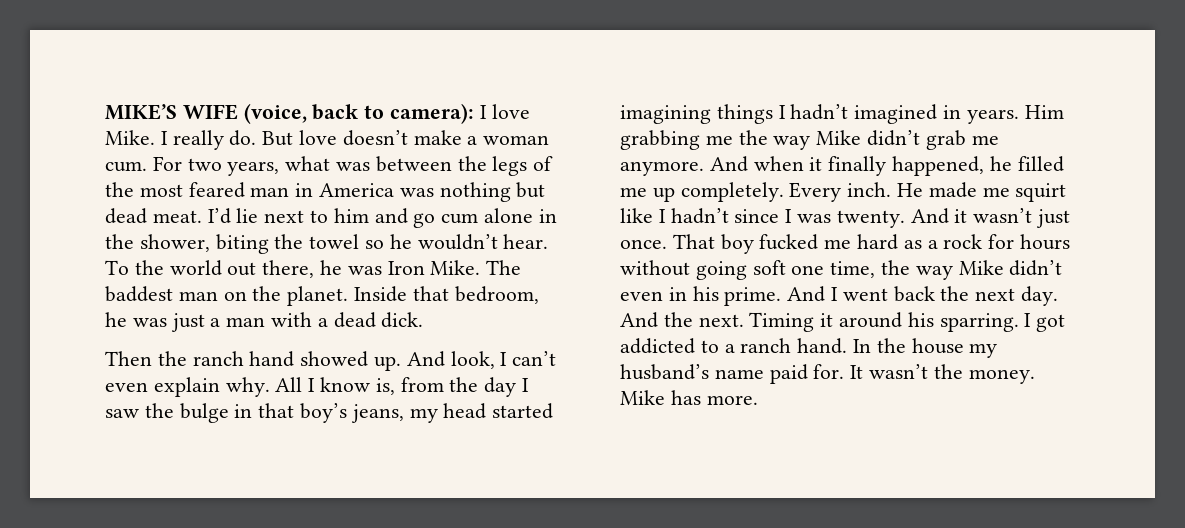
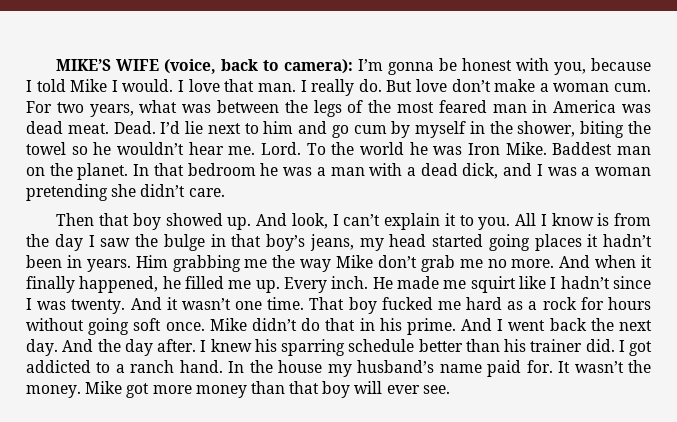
[479,104,530,119] [105,130,155,145] I love Mike. -> [358,58,651,75] [26,79,296,92] I’m gonna be honest with you, because I told Mike I would. I love that man.
[342,130,408,146] doesn’t -> [451,79,491,92] don’t
[439,182,546,202] nothing but -> (651, 108) none
(202, 216) none -> [113,121,156,134] Dead.
[484,208,534,223] alone -> [391,121,467,138] by myself
[503,234,549,249] hear. -> [188,142,301,155] hear me. Lord.
[227,260,315,278] out there, -> (404, 148) none
[486,260,522,275] [105,286,173,302] The baddest -> [552,142,613,155] Baddest
[354,286,539,304] [105,312,205,332] Inside that bedroom, he was just -> [133,163,313,176] In that bedroom he was
[381,312,424,328] [105,351,295,367] dick. // Then the ranch hand -> [462,163,651,179] [26,184,225,201] [56,213,161,230] dick, and I was a woman pretending she didn’t care. // Then that boy
[105,377,270,397] even explain why. -> [384,213,511,230] explain it to you.
[375,378,395,395] is, -> [597,213,610,226] is
[620,104,938,124] imagining things I hadn’t imagined -> [488,234,652,251] [26,255,62,268] going places it hadn’t been
[867,130,921,146] didn’t -> [377,255,417,268] don’t
[620,161,704,176] anymore. -> [487,259,555,268] no more.
[652,182,784,202] up completely. -> [255,280,280,293] up.
[1036,209,1071,228] [620,239,667,249] just once. -> [235,297,305,310] one time.
[791,260,1063,280] [620,291,663,301] one time, the way Mike didn’t even -> [165,318,356,331] once. Mike didn’t do that
[698,312,1019,332] next. Timing it around his sparring. -> [124,339,615,356] day after. I knew his sparring schedule better than his trainer did.
[670,390,758,405] has more. -> [126,381,450,398] got more money than that boy will ever see.

